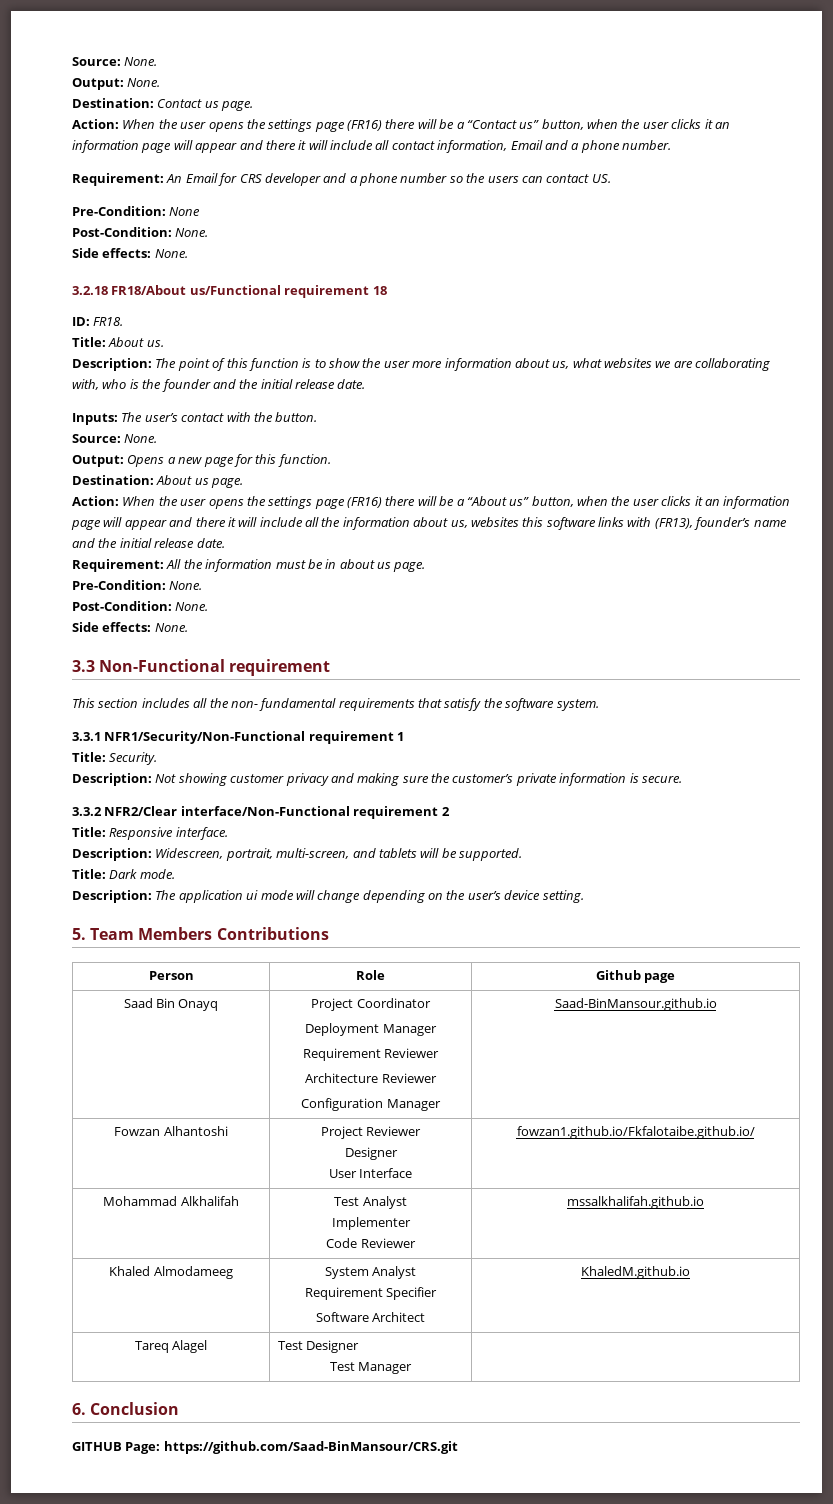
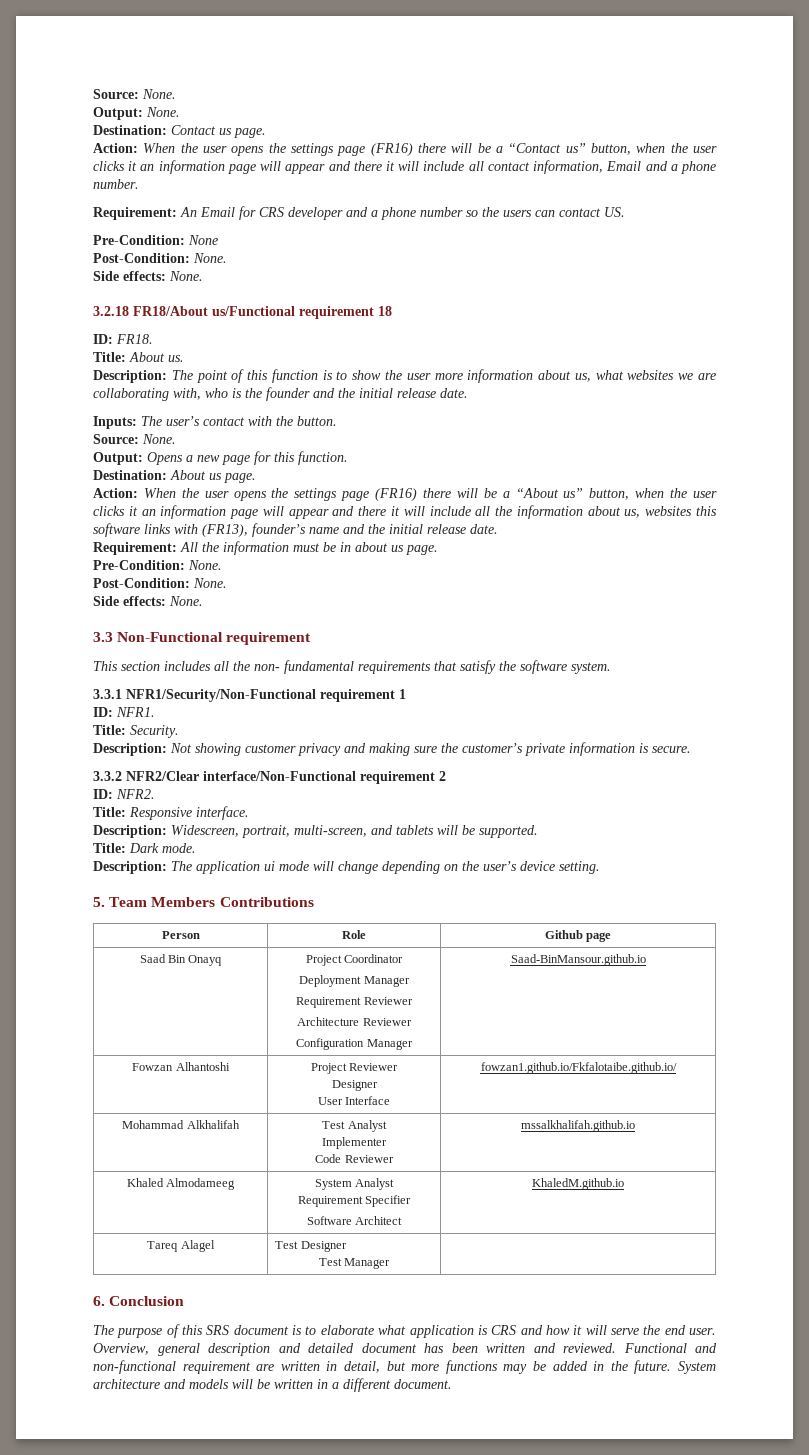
(405, 736) none -> [93,707,155,717] // ID: NFR1.
(450, 811) none -> [93,789,155,799] // ID: NFR2.
[72,1441,458,1454] GITHUB Page: https://github.com/Saad-BinMansour/CRS.git -> [93,1324,717,1338] [93,1343,717,1356] [93,1360,717,1374] [93,1378,452,1392] The purpose of this SRS document is to elaborate what application is CRS and how it will serve the end user. Overview, general description and detailed document has been written and reviewed. Functional and non-functional requirement are written in detail, but more functions may be added in the future. System architecture and models will be written in a different document.

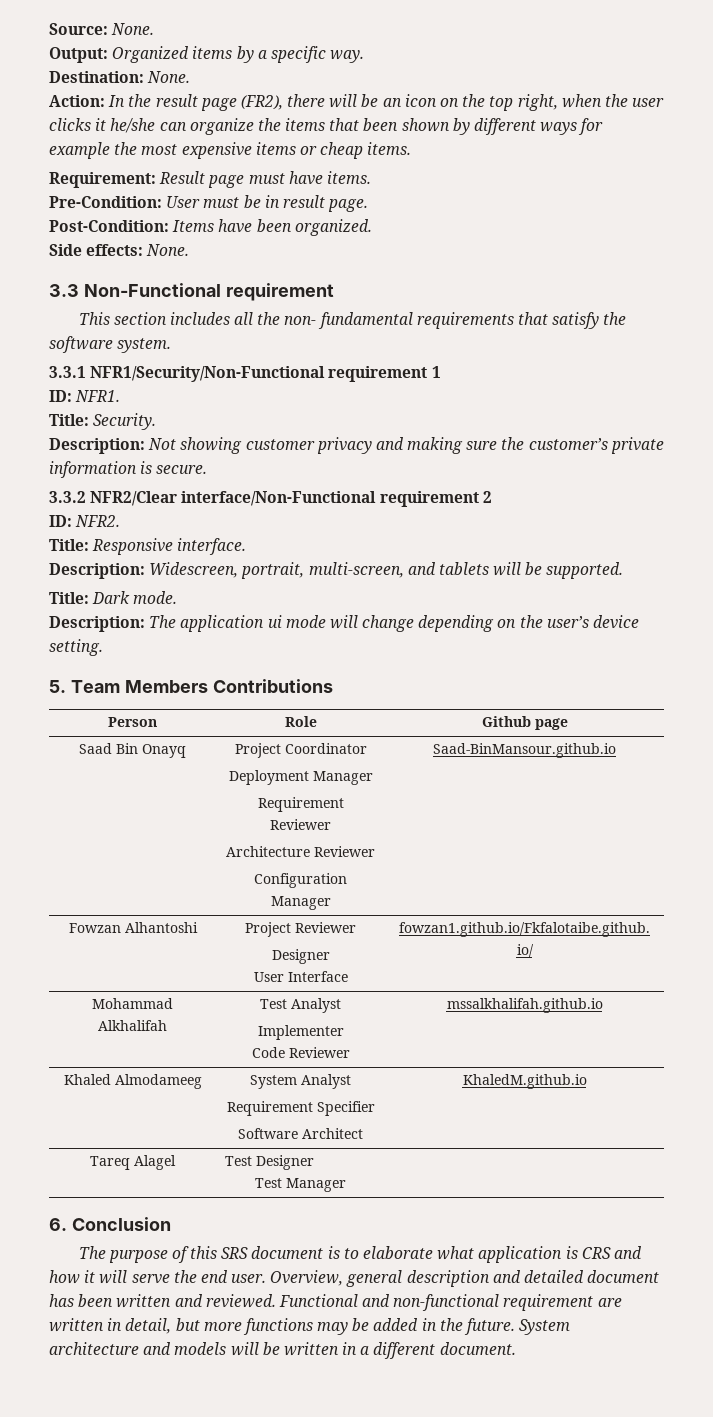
[93,89,176,99] [93,107,180,120] [93,125,266,138] [93,143,717,156] [93,160,716,174] [93,179,139,189] [93,206,625,220] [93,235,218,245] [93,253,227,263] [93,271,203,281] [93,306,392,319] [93,334,153,344] [93,352,184,362] [93,369,716,383] [93,387,468,401] [93,416,337,429] [93,434,176,444] [93,451,348,465] [93,470,256,483] [93,488,718,501] [93,505,717,519] [93,523,498,537] [93,541,289,555] Source: None. // Output: None. // Destination: Contact us page. // Action: When the user opens the settings page (FR16) there will be a “Contact us” button, when the user clicks it an information page will appear and there it will include all contact information, Email and a phone number. // Requirement: An Email for CRS developer and a phone number so the users can contact US. // Pre-Condition: None // Post-Condition: None. // Side effects: None. // 3.2.18 FR18/About us/Functional requirement 18 // ID: FR18. // Title: About us. // Description: The point of this function is to show the user more information about us, what websites we are collaborating with, who is the founder and the initial release date. // Inputs: The user’s contact with the button. // Source: None. // Output: Opens a new page for this function. // Destination: About us page. // Action: When the user opens the settings page (FR16) there will be a “About us” button, when the user clicks it an information page will appear and there it will include all the information about us, websites this software links with (FR13), founder’s name and the initial release date. // Requirement: All the information -> [49,23,155,35] [49,46,365,63] [49,71,191,83] [49,94,665,111] [49,118,604,135] [49,142,412,159] [49,171,371,188] [49,196,201,208] Source: None. // Output: Organized items by a specific way. // Destination: None. // Action: In the result page (FR2), there will be an icon on the top right, when the user clicks it he/she can organize the items that been shown by different ways for example the most expensive items or cheap items. // Requirement: Result page must have items. // Pre-Condition: User
[355,542,438,555] [93,560,222,570] [93,578,227,588] about us page. // Pre-Condition: None. // Post-Condition: None. -> [282,195,369,212] [49,219,372,236] result page. // Post-Condition: Items have been organized.

